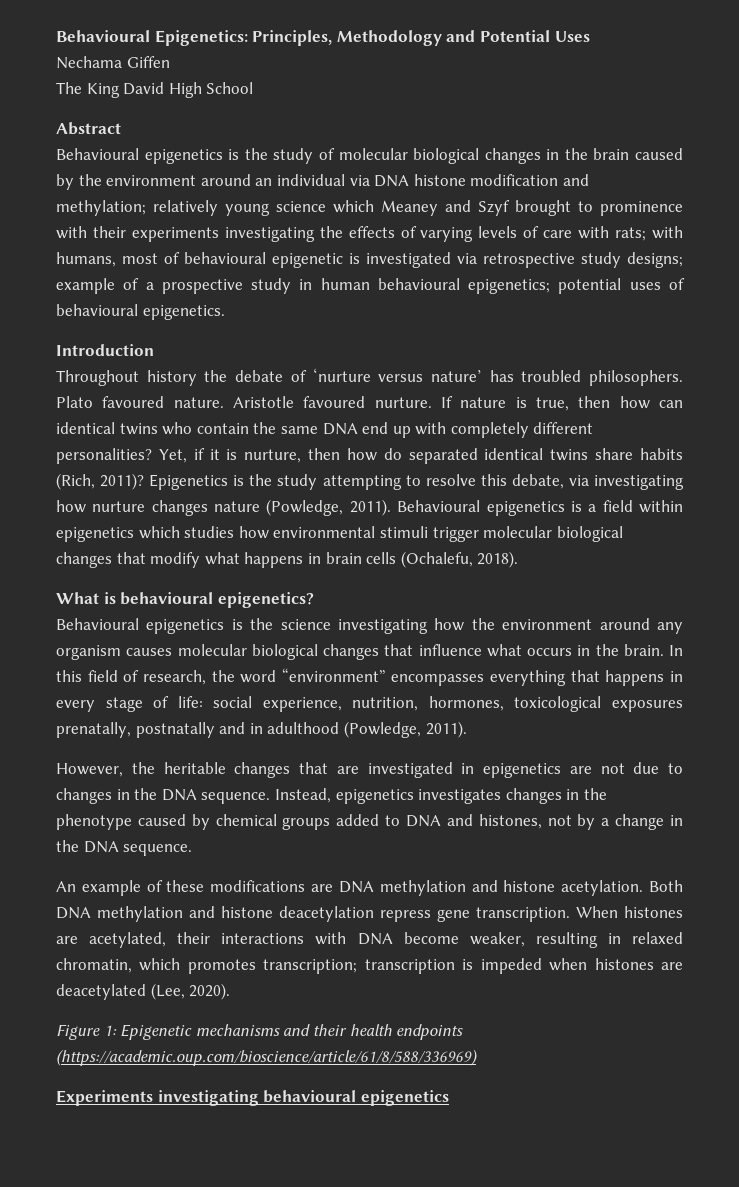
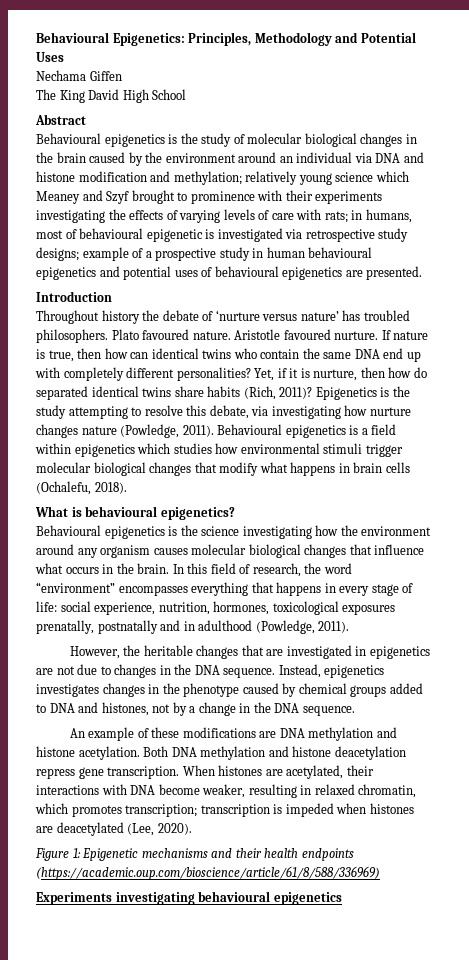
(410, 181) none -> [403,152,424,163] and
[651,226,683,239] with -> [351,210,363,220] in
[468,279,551,294] epigenetics; -> [36,266,120,280] epigenetics and
[142,305,225,320] epigenetics. -> [282,266,423,280] epigenetics are presented.

